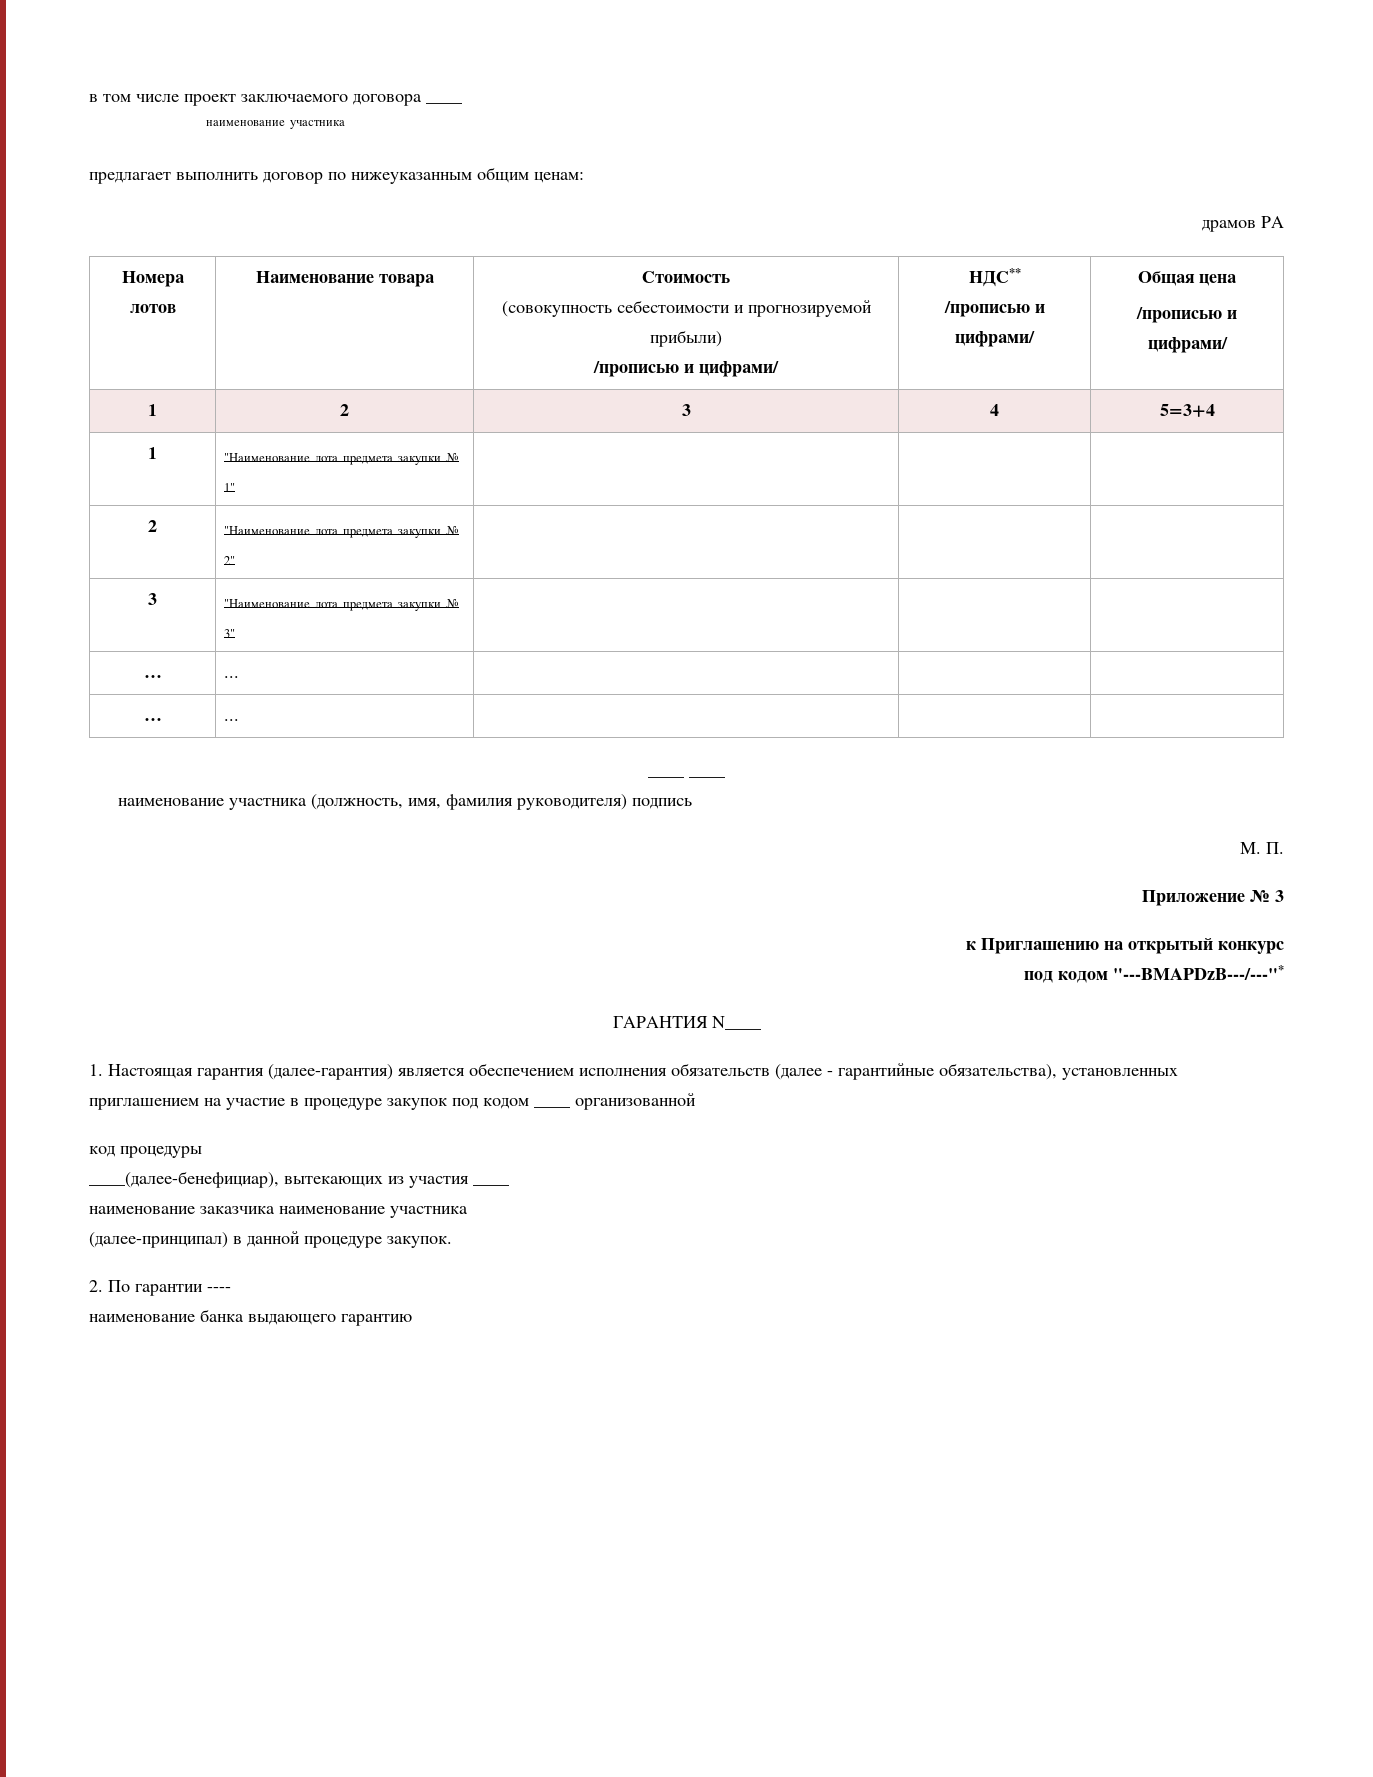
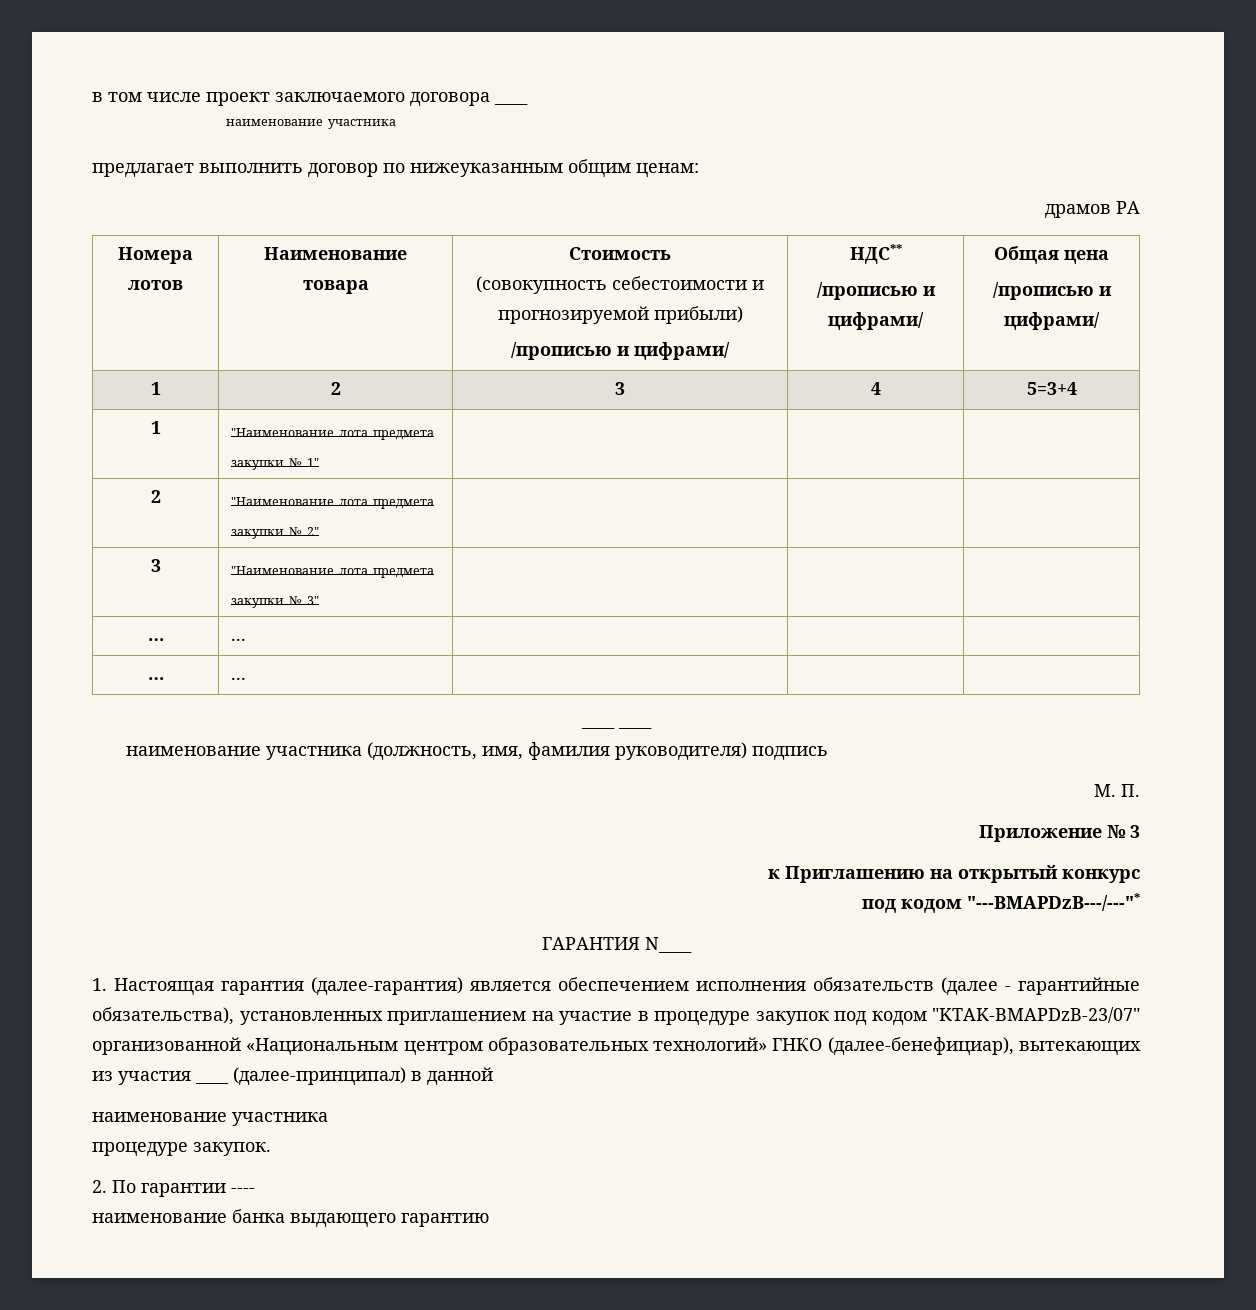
[534,1106,570,1108] ____ -> [932,1007,1140,1023] "KTAK-BMAPDzB-23/07"
[89,1146,202,1158] [89,1171,279,1188] // код процедуры // ____(далее-бенефициар), -> [246,1037,1014,1056] «Национальным центром образовательных технологий» ГНКО (далее-бенефициар),
[89,1206,468,1218] [89,1231,300,1248] // наименование заказчика наименование участника // (далее-принципал) в данной -> [233,1067,493,1086] [92,1112,328,1126] (далее-принципал) в данной // наименование участника //

